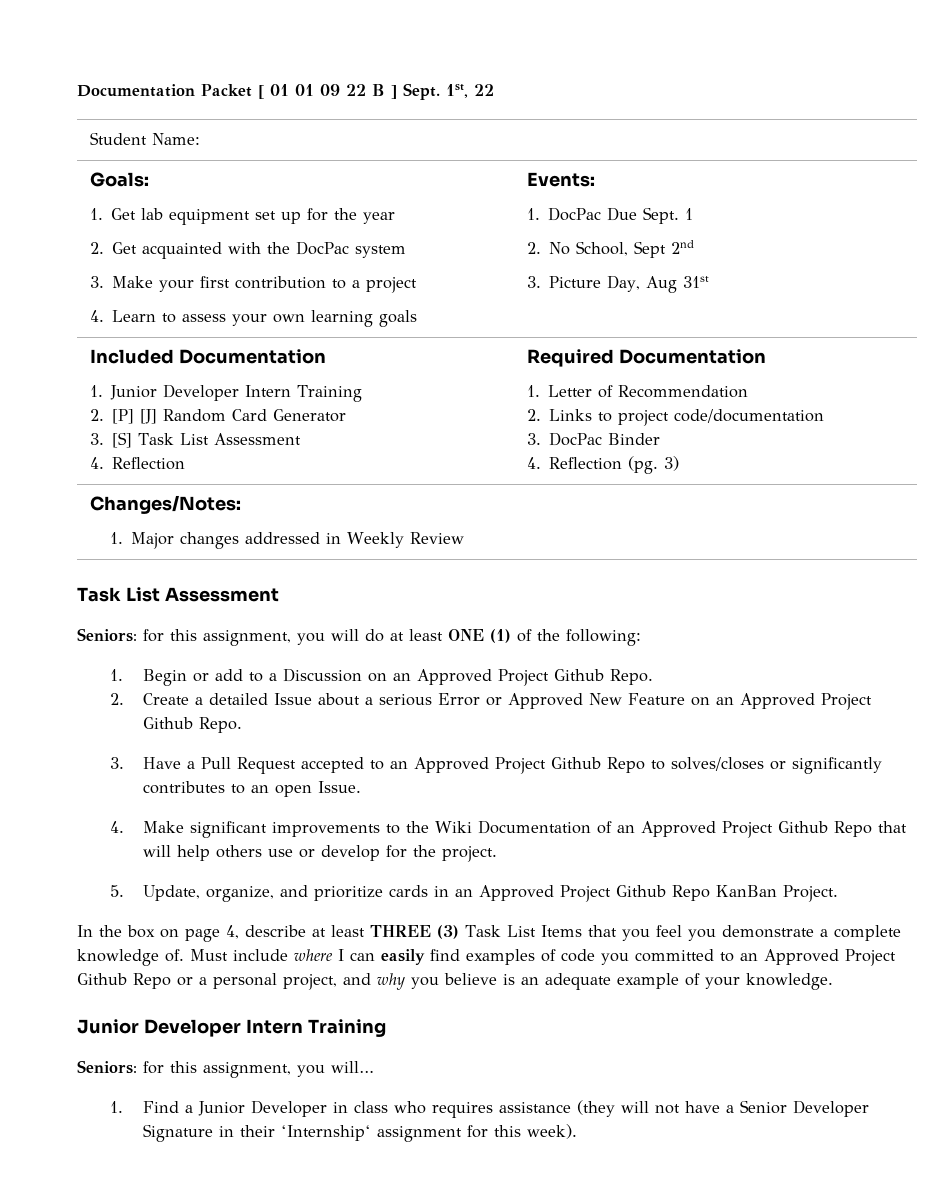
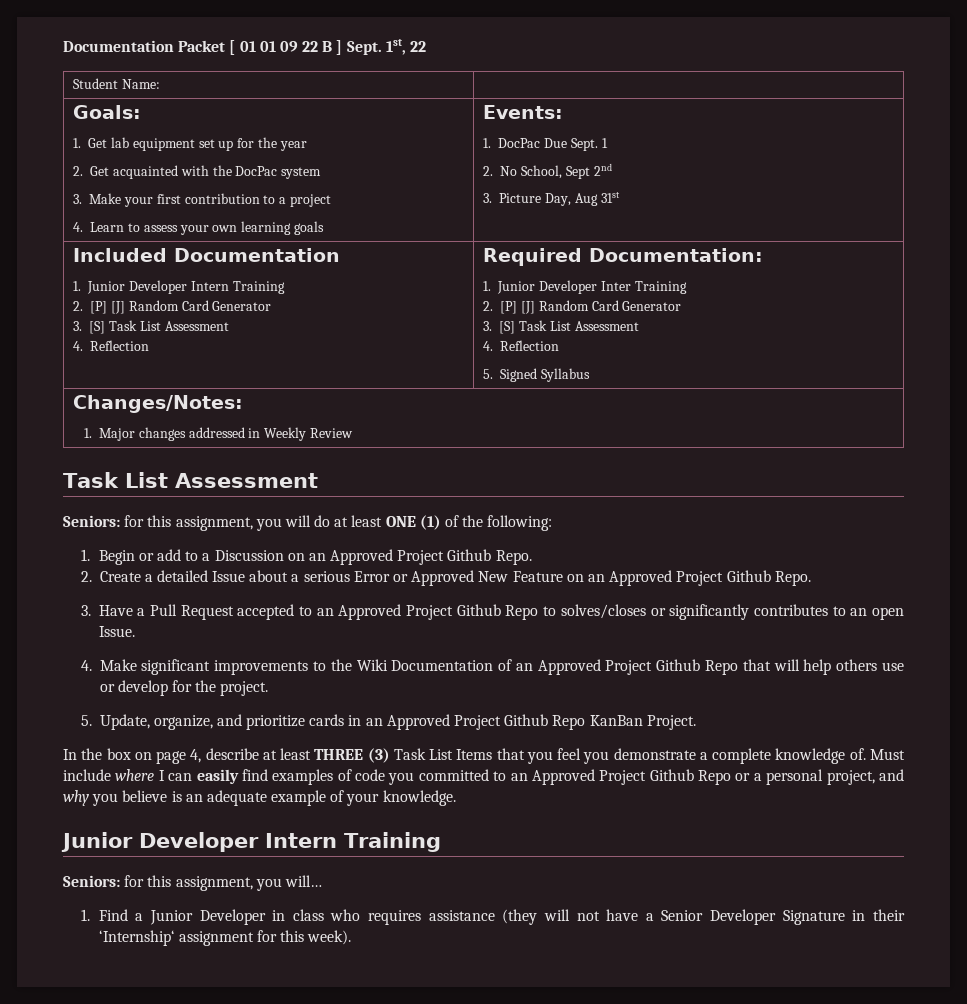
[618,349,766,364] [526,385,749,398] [526,409,825,426] [526,432,661,446] [526,456,680,474] Documentation // 1. Letter of Recommendation // 2. Links to project code/documentation // 3. DocPac Binder // 4. Reflection (pg. 3) -> [589,248,764,262] [483,280,687,294] [483,300,682,314] [483,320,639,334] [483,340,560,351] [483,368,591,382] Documentation: // 1. Junior Developer Inter Training // 2. [P] [J] Random Card Generator // 3. [S] Task List Assessment // 4. Reflection // 5. Signed Syllabus

